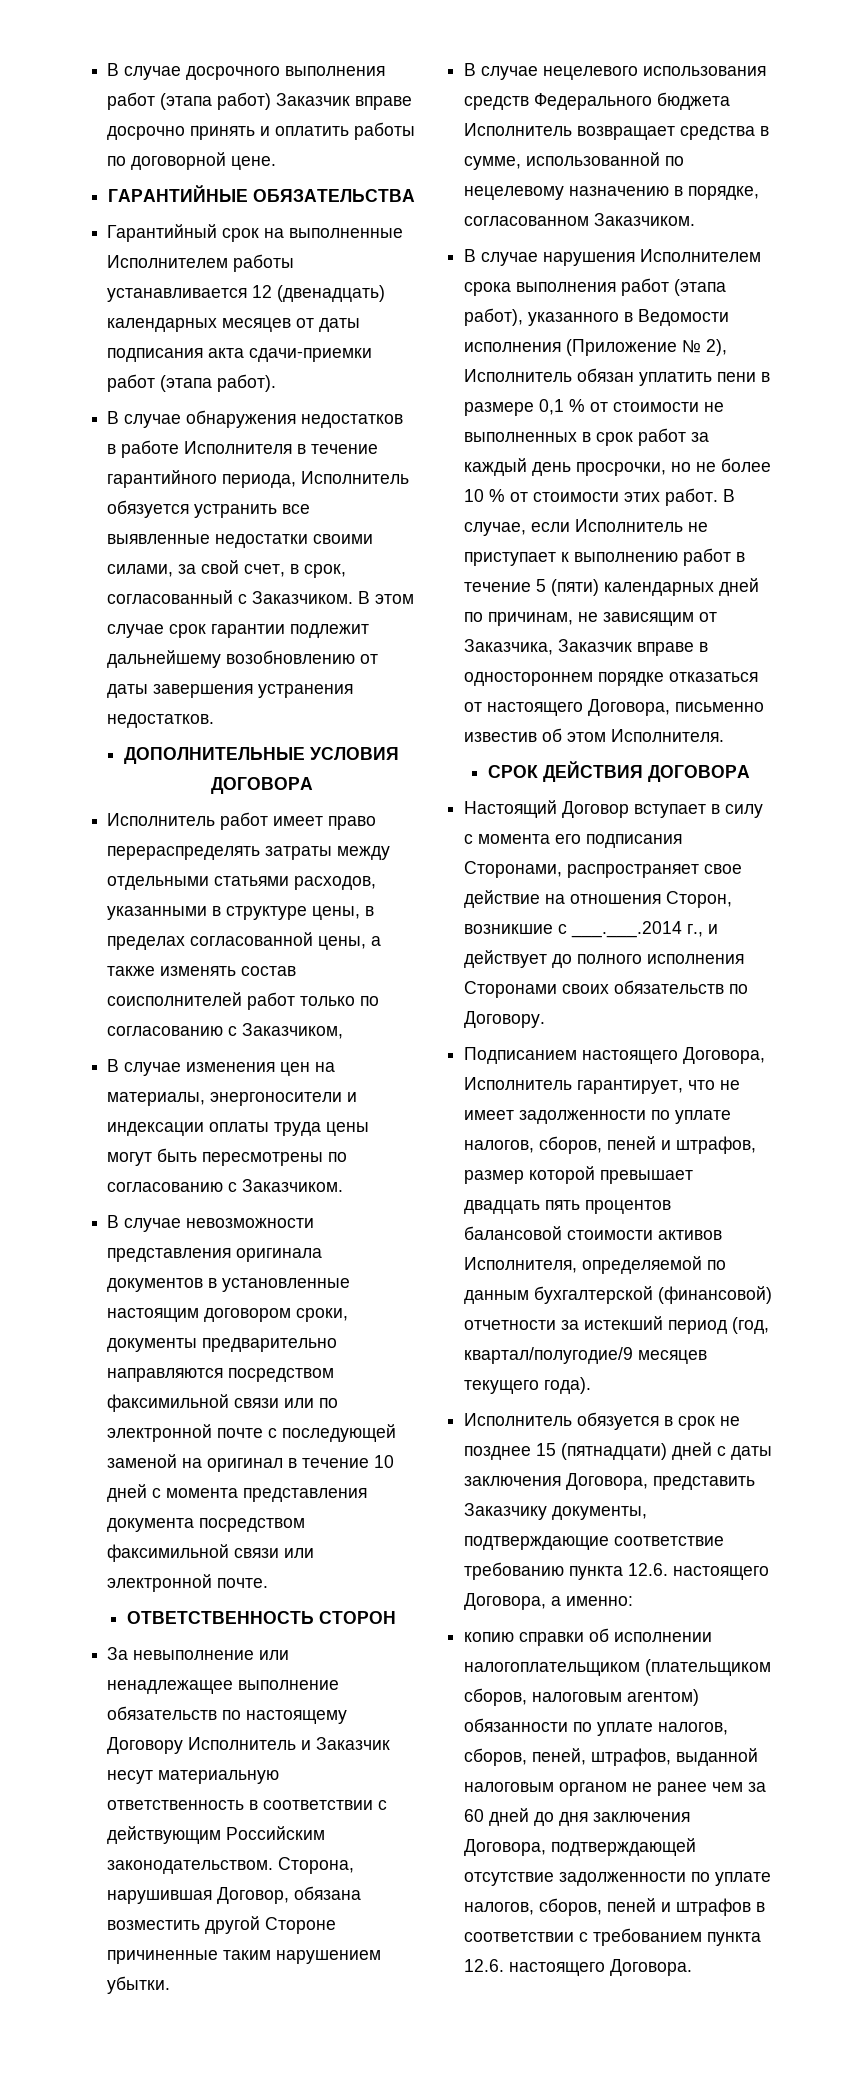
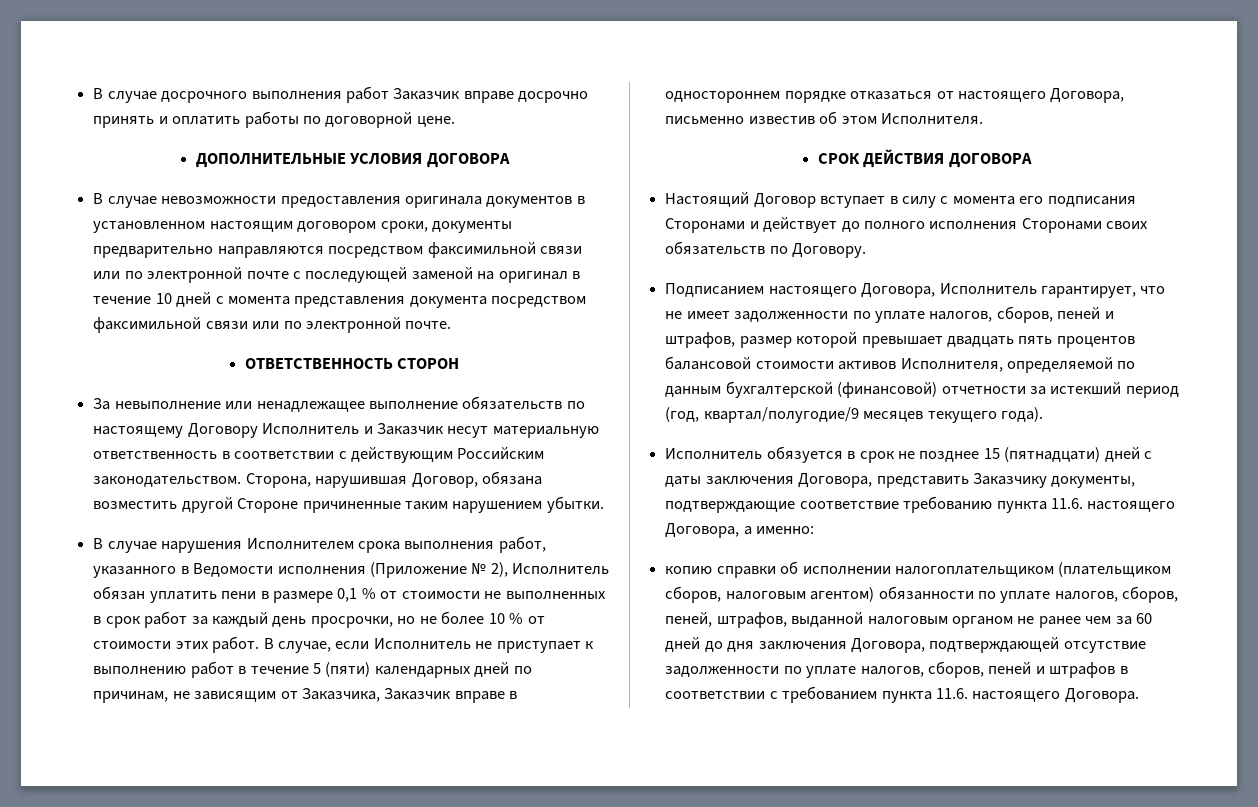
[160,92,272,110] (этапа работ) -> (389, 94) none
[108,185,416,202] [107,224,404,242] [107,254,295,272] [107,285,386,302] [107,318,361,332] [107,348,373,362] [107,374,277,392] [107,410,404,428] [107,440,379,458] [107,470,410,488] [107,500,311,518] [107,534,374,548] [107,560,347,578] [107,590,415,604] [107,624,370,638] [107,650,379,668] [107,684,354,698] [107,714,215,728] [124,747,400,764] [210,777,313,794] [107,812,377,830] [107,846,391,860] [107,876,377,890] [107,906,375,920] [107,932,382,950] [107,966,297,976] [107,992,380,1010] [107,1023,344,1039] [107,1059,336,1076] [107,1092,358,1106] [107,1122,370,1136] [107,1148,348,1166] [107,1179,344,1192] ГАРАНТИЙНЫЕ ОБЯЗАТЕЛЬСТВА // Гарантийный срок на выполненные Исполнителем работы устанавливается 12 (двенадцать) календарных месяцев от даты подписания акта сдачи-приемки работ (этапа работ). // В случае обнаружения недостатков в работе Исполнителя в течение гарантийного периода, Исполнитель обязуется устранить все выявленные недостатки своими силами, за свой счет, в срок, согласованный с Заказчиком. В этом случае срок гарантии подлежит дальнейшему возобновлению от даты завершения устранения недостатков. // ДОПОЛНИТЕЛЬНЫЕ УСЛОВИЯ ДОГОВОРА // Исполнитель работ имеет право перераспределять затраты между отдельными статьями расходов, указанными в структуре цены, в пределах согласованной цены, а также изменять состав соисполнителей работ только по согласованию с Заказчиком, // В случае изменения цен на материалы, энергоносители и индексации оплаты труда цены могут быть пересмотрены по согласованию с Заказчиком. -> [195,153,510,168] ДОПОЛНИТЕЛЬНЫЕ УСЛОВИЯ ДОГОВОРА
[107,1248,232,1262] представления -> [280,196,401,208] предоставления
[222,1278,351,1292] установленные -> [93,221,206,233] установленном
(315, 1553) none -> [283,321,302,329] по
[464,63,767,80] [464,92,731,110] [464,123,770,140] [464,152,685,170] [464,186,760,200] [464,213,696,226] // В случае нецелевого использования средств Федерального бюджета Исполнитель возвращает средства в сумме, использованной по нецелевому назначению в порядке, согласованном Заказчиком. -> (604, 504) none
[621,278,727,296] [464,308,524,326] работ (этапа работ), -> [498,536,546,553] работ,
[464,861,743,878] [464,890,733,908] [464,921,704,938] Сторонами, распространяет свое действие на отношения Сторон, возникшие с ___.___.2014 г., -> [665,218,746,233] Сторонами
[628,1563,669,1576] 12.6. -> [1050,498,1083,509] 11.6.
[464,1959,505,1972] 12.6. -> [935,688,968,699] 11.6.

